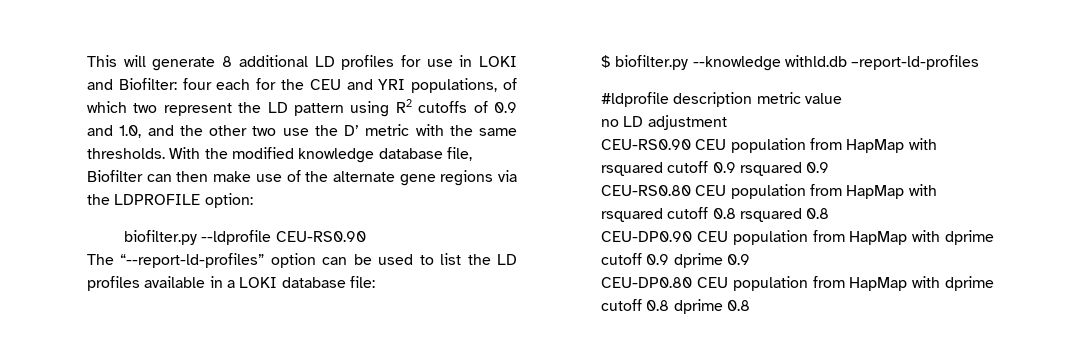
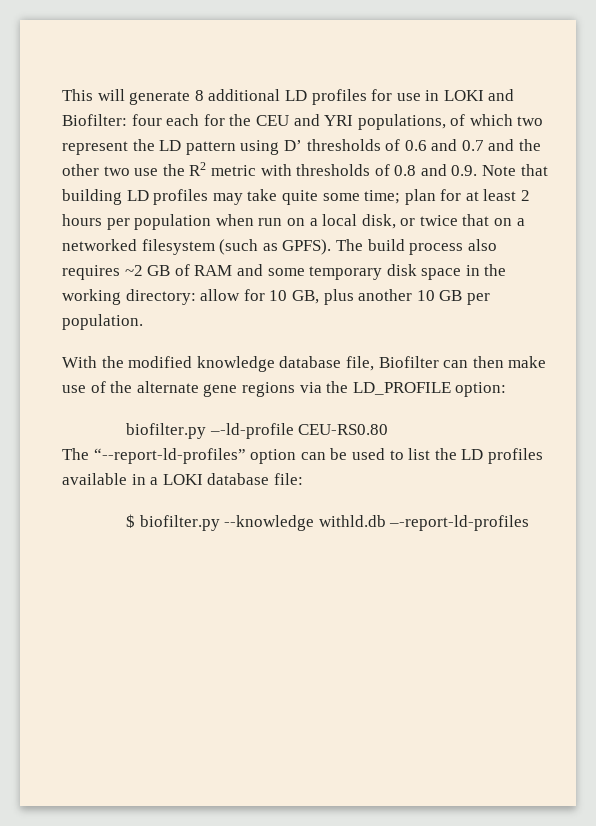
[395,99,517,113] [87,125,142,138] R2 cutoffs of 0.9 and 1.0, -> [283,139,484,151] D’ thresholds of 0.6 and 0.7
[344,125,359,136] D’ -> [189,162,207,176] R2
[449,125,517,136] [87,148,165,159] the same thresholds. -> [296,164,548,176] [62,189,531,205] [62,214,525,230] [62,239,497,255] [62,264,507,280] [62,289,490,305] [62,314,143,330] thresholds of 0.8 and 0.9. Note that building LD profiles may take quite some time; plan for at least 2 hours per population when run on a local disk, or twice that on a networked filesystem (such as GPFS). The build process also requires ~2 GB of RAM and some temporary disk space in the working directory: allow for 10 GB, plus another 10 GB per population. //
[114,194,201,205] LDPROFILE -> [352,382,451,395] LD_PROFILE
[201,230,366,245] --ldprofile CEU-RS0.90 -> [209,423,389,439] –-ld-profile CEU-RS0.80
[851,55,980,70] [601,92,843,107] [601,115,727,130] [601,138,937,153] [601,161,830,176] [601,184,937,199] [601,207,830,222] [601,230,994,245] [601,253,751,268] [601,276,994,291] [601,299,751,314] –report-ld-profiles // #ldprofile description metric value // no LD adjustment // CEU-RS0.90 CEU population from HapMap with rsquared cutoff 0.9 rsquared 0.9 // CEU-RS0.80 CEU population from HapMap with rsquared cutoff 0.8 rsquared 0.8 // CEU-DP0.90 CEU population from HapMap with dprime cutoff 0.9 dprime 0.9 // CEU-DP0.80 CEU population from HapMap with dprime cutoff 0.8 dprime 0.8 -> [389,515,530,531] –-report-ld-profiles

